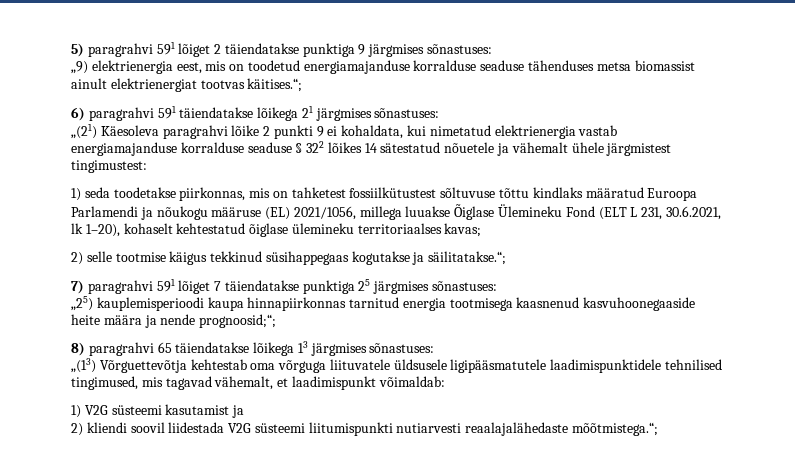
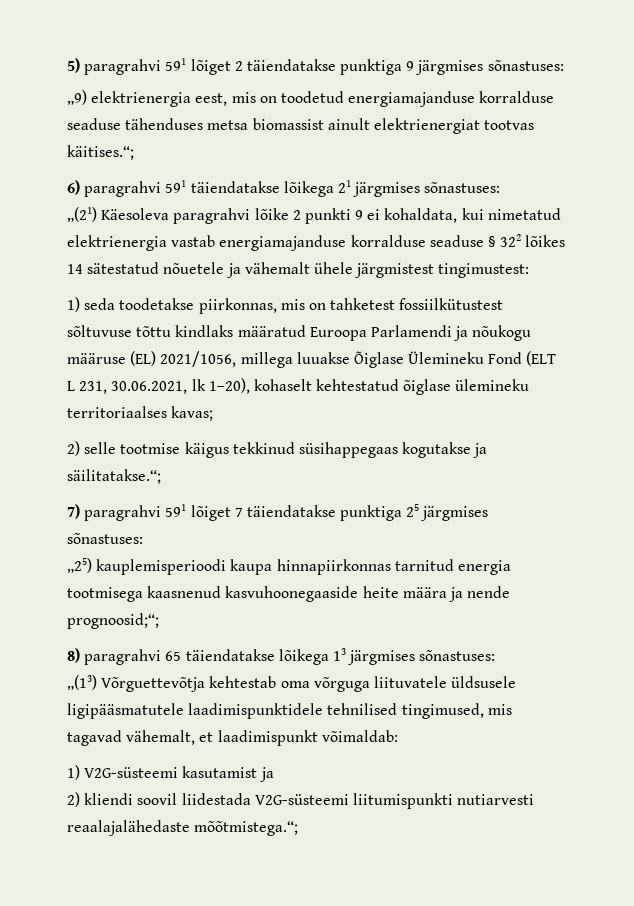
[665,206,721,220] 30.6.2021, -> [111,381,188,394] 30.06.2021,
[84,405,162,415] V2G süsteemi -> [84,767,179,778] V2G-süsteemi
[228,423,305,433] V2G süsteemi -> [254,794,349,805] V2G-süsteemi

